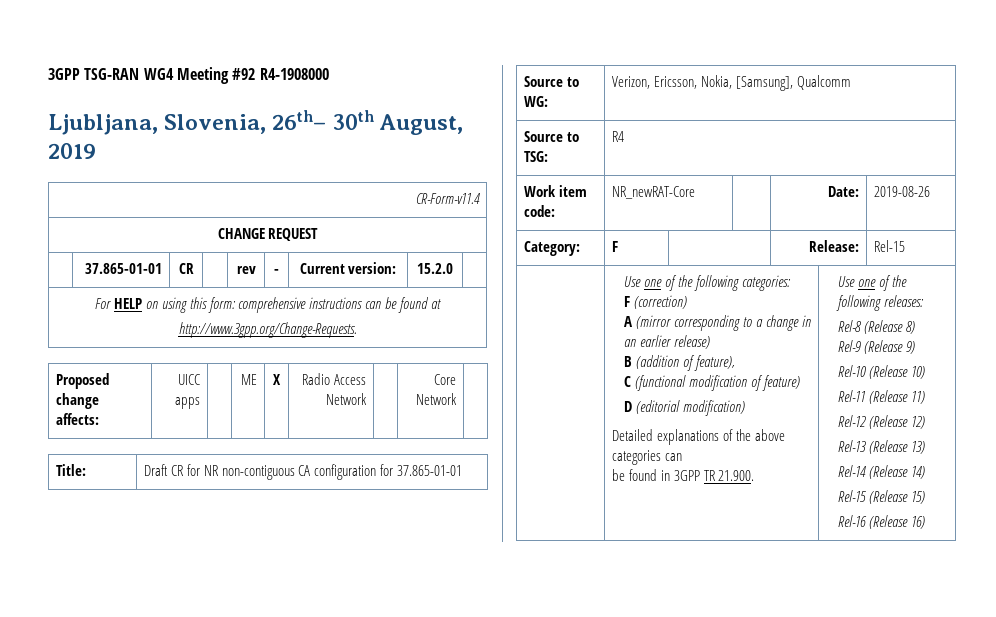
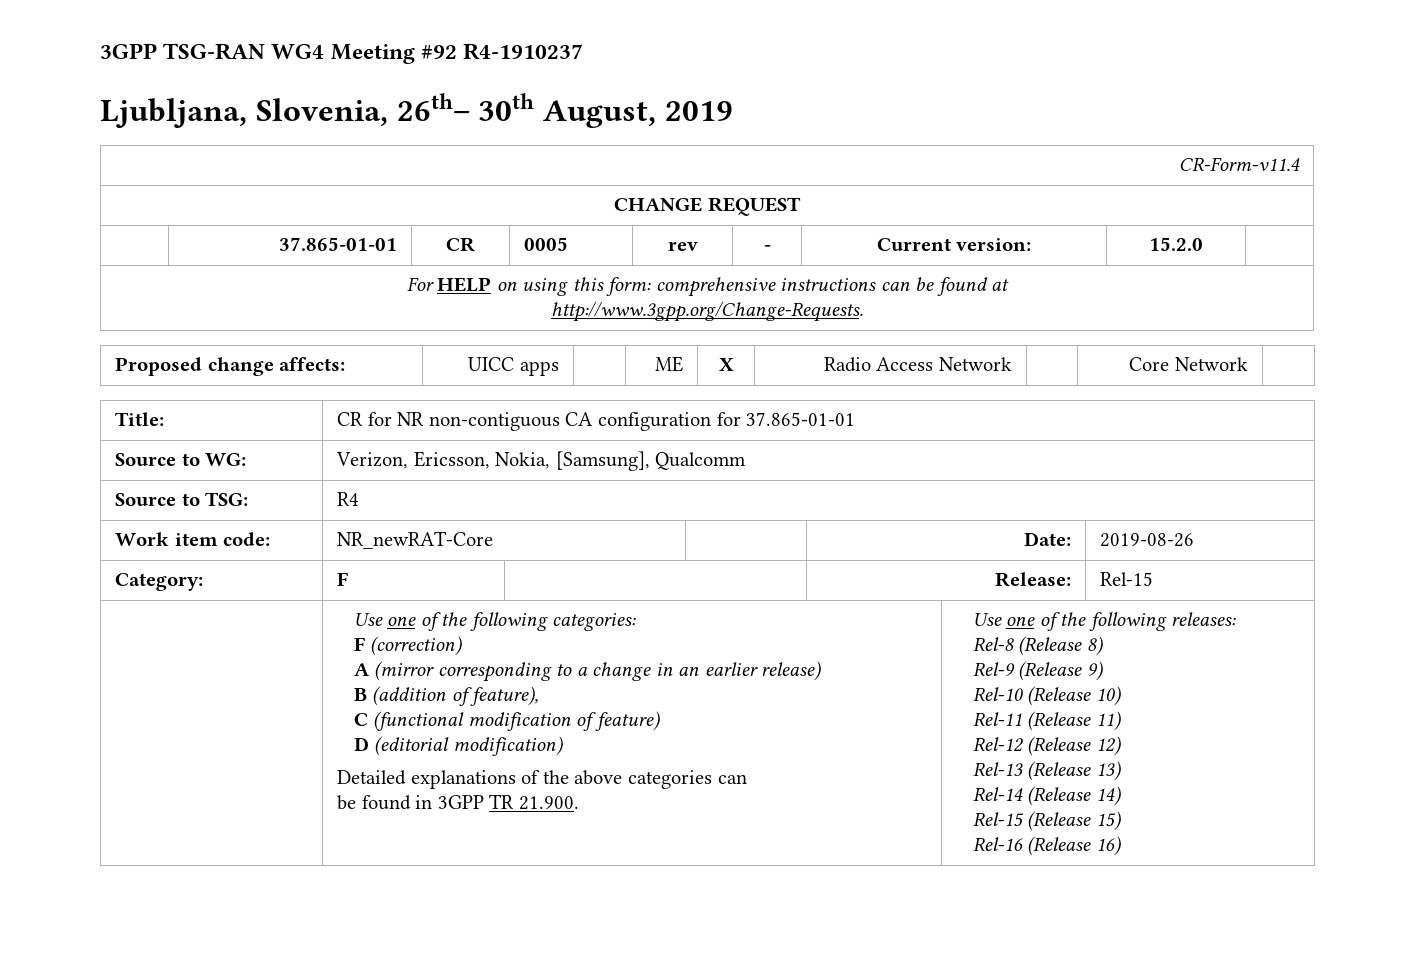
[259,68,329,80] R4-1908000 -> [463,43,584,60] R4-1910237
(194, 268) none -> [524,237,569,251] 0005
[143,464,168,476] Draft -> (165, 419) none

